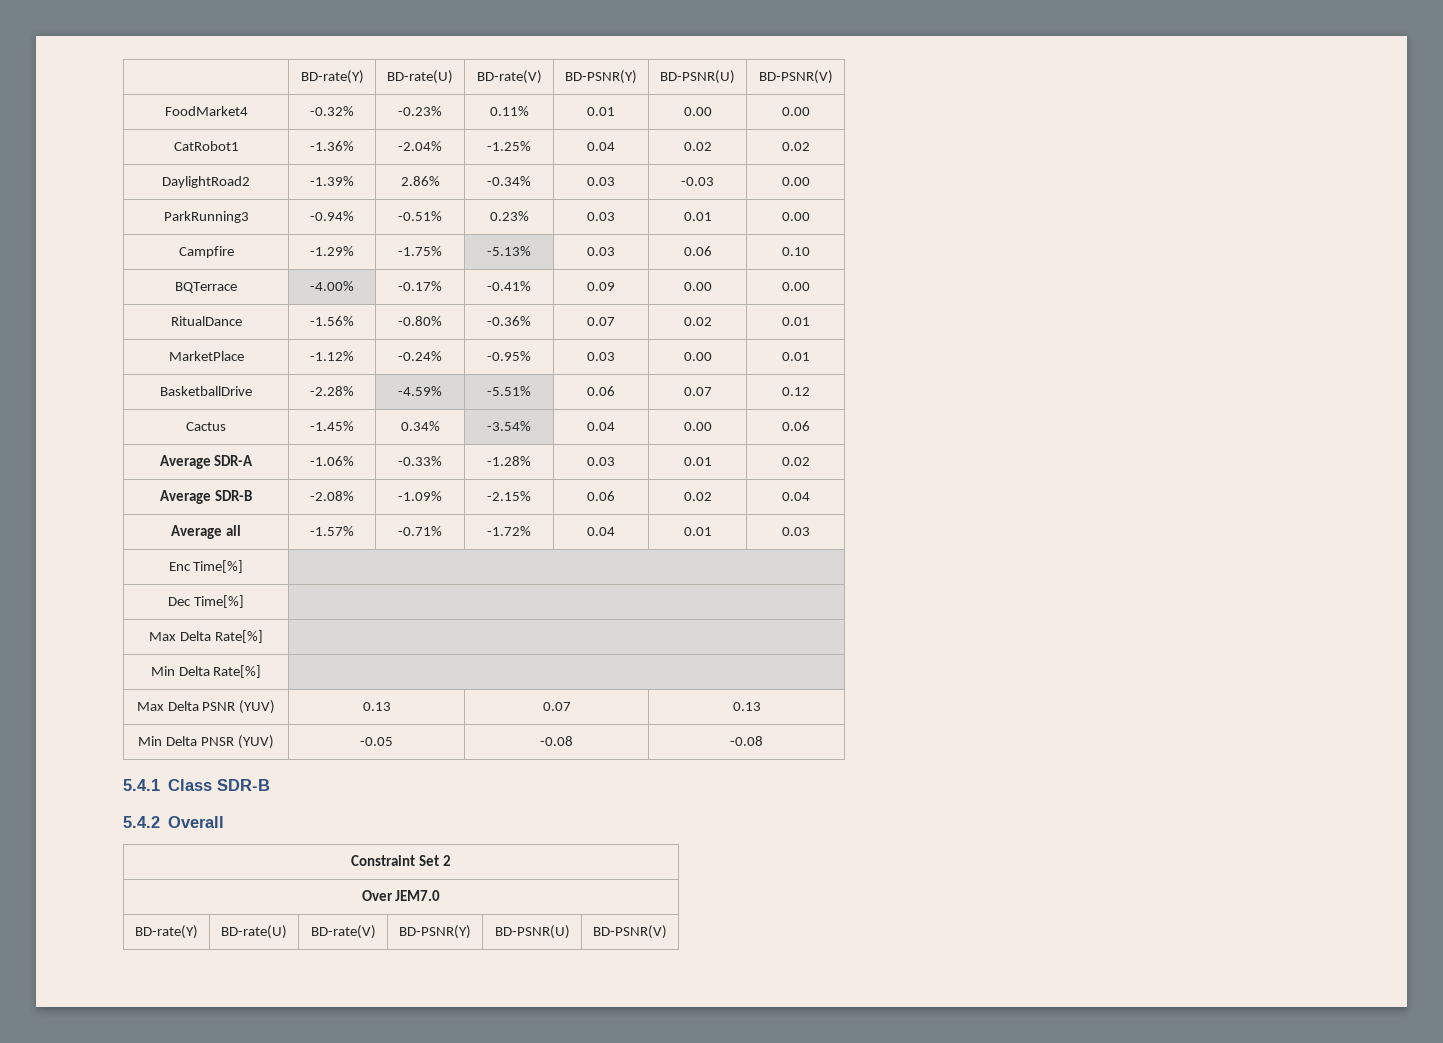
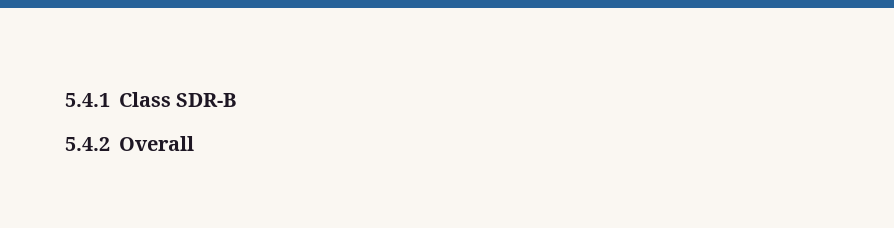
[300,70,364,84] [387,70,453,84] [476,70,542,84] [565,70,637,84] [660,70,735,84] [758,70,833,84] [164,106,248,116] [310,106,354,116] [398,106,442,116] [489,106,529,116] [587,107,615,116] [683,107,712,116] [781,107,810,116] [173,141,239,151] [310,141,354,151] [398,141,442,151] [487,141,531,151] [587,142,615,151] [683,142,712,151] [781,142,810,151] [162,176,250,188] [310,176,354,186] [400,176,440,186] [487,176,531,186] [587,177,615,186] [681,177,714,186] [781,177,810,186] [163,211,249,223] [310,211,354,221] [398,211,442,221] [489,211,529,221] [587,212,615,221] [683,212,712,221] [781,212,810,221] [178,246,234,258] [310,246,354,256] [398,246,442,256] [487,246,531,256] [587,247,615,256] [683,246,712,256] [781,247,810,256] [175,282,237,293] [310,281,354,291] [398,281,442,291] [487,281,531,291] [587,282,615,291] [683,282,712,291] [781,282,810,291] [170,316,242,326] [310,316,354,326] [398,316,442,326] [487,316,531,326] [587,317,615,326] [683,317,712,326] [781,317,810,326] [168,351,244,361] [310,351,354,361] [398,351,442,361] [487,351,531,361] [587,352,615,361] [683,352,712,361] [781,352,810,361] [160,386,252,396] [310,386,354,396] [398,386,442,396] [487,386,531,396] [587,386,615,396] [683,387,712,396] [781,387,810,396] [186,422,226,431] [310,421,354,431] [400,421,440,431] [487,421,531,431] [587,422,615,431] [683,422,712,431] [781,421,810,431] [159,455,254,469] [310,456,354,466] [398,456,442,466] [487,456,531,466] [587,457,615,466] [683,457,712,466] [781,457,810,466] [160,490,252,504] [310,491,354,501] [398,491,442,501] [487,491,531,501] [587,491,615,501] [683,492,712,501] [781,492,810,501] [171,525,241,539] [310,526,354,536] [398,526,442,536] [487,526,531,536] [587,527,615,536] [683,527,712,536] [781,527,810,536] [168,560,244,573] [168,595,244,608] [149,630,263,643] [150,665,262,678] [136,700,276,714] [362,702,391,711] [542,702,571,711] [732,702,761,711] [138,735,274,749] [360,737,393,746] [540,736,573,746] [730,736,763,746] | BD-rate(Y) | BD-rate(U) | BD-rate(V) | BD-PSNR(Y) | BD-PSNR(U) | BD-PSNR(V) // FoodMarket4 | -0.32% | -0.23% | 0.11% | 0.01 | 0.00 | 0.00 // CatRobot1 | -1.36% | -2.04% | -1.25% | 0.04 | 0.02 | 0.02 // DaylightRoad2 | -1.39% | 2.86% | -0.34% | 0.03 | -0.03 | 0.00 // ParkRunning3 | -0.94% | -0.51% | 0.23% | 0.03 | 0.01 | 0.00 // Campfire | -1.29% | -1.75% | -5.13% | 0.03 | 0.06 | 0.10 // BQTerrace | -4.00% | -0.17% | -0.41% | 0.09 | 0.00 | 0.00 // RitualDance | -1.56% | -0.80% | -0.36% | 0.07 | 0.02 | 0.01 // MarketPlace | -1.12% | -0.24% | -0.95% | 0.03 | 0.00 | 0.01 // BasketballDrive | -2.28% | -4.59% | -5.51% | 0.06 | 0.07 | 0.12 // Cactus | -1.45% | 0.34% | -3.54% | 0.04 | 0.00 | 0.06 // Average SDR-A | -1.06% | -0.33% | -1.28% | 0.03 | 0.01 | 0.02 // Average SDR-B | -2.08% | -1.09% | -2.15% | 0.06 | 0.02 | 0.04 // Average all | -1.57% | -0.71% | -1.72% | 0.04 | 0.01 | 0.03 // Enc Time[%] | // Dec Time[%] | // Max Delta Rate[%] | // Min Delta Rate[%] | // Max Delta PSNR (YUV) | 0.13 | 0.07 | 0.13 // Min Delta PNSR (YUV) | -0.05 | -0.08 | -0.08 // -> (65, 100) none
[351,855,451,866] [361,890,441,901] [135,925,198,939] [221,925,287,939] [310,925,376,939] [399,925,471,939] [494,925,570,939] [593,925,667,939] // Constraint Set 2 // Over JEM7.0 // BD-rate(Y) | BD-rate(U) | BD-rate(V) | BD-PSNR(Y) | BD-PSNR(U) | BD-PSNR(V) -> (194, 143) none

